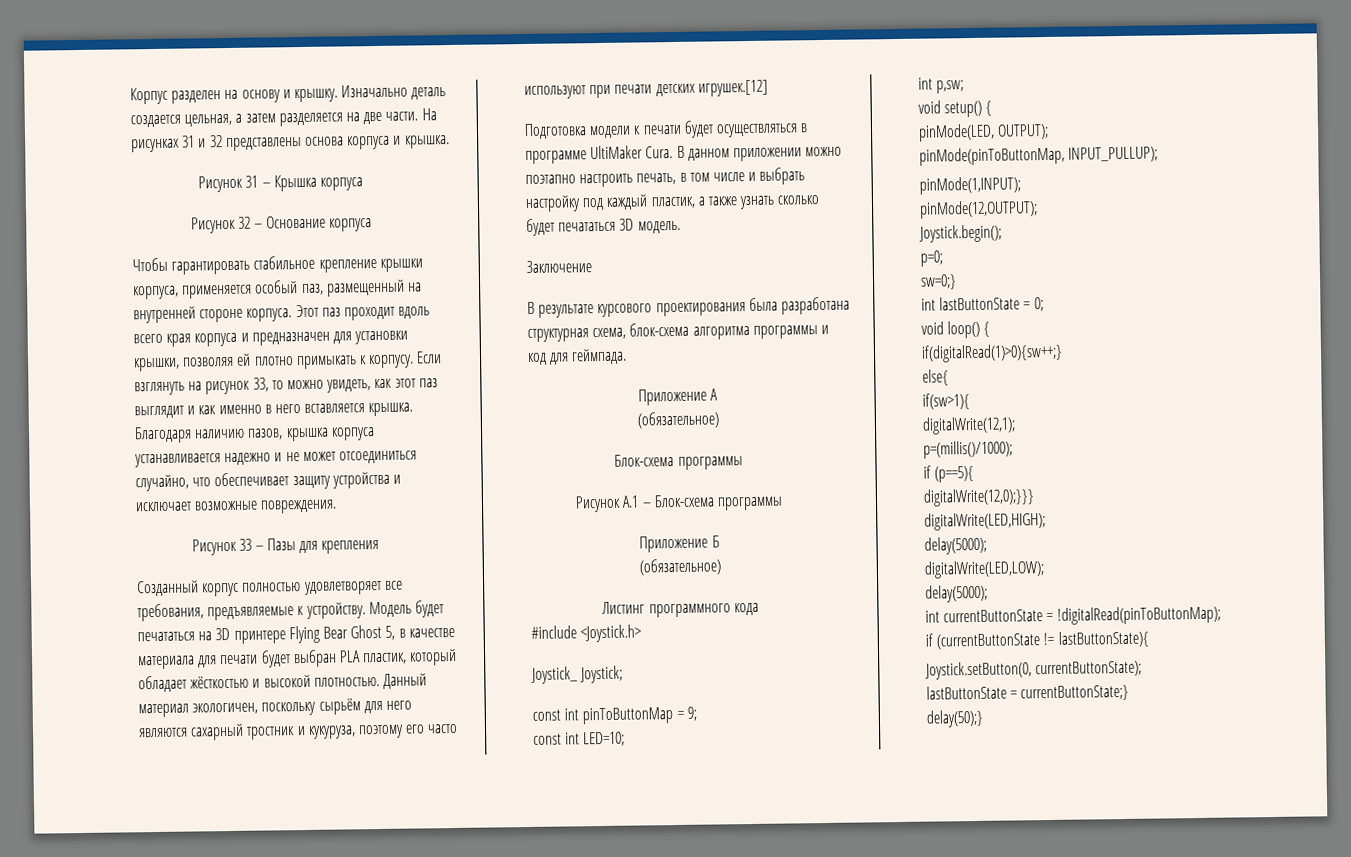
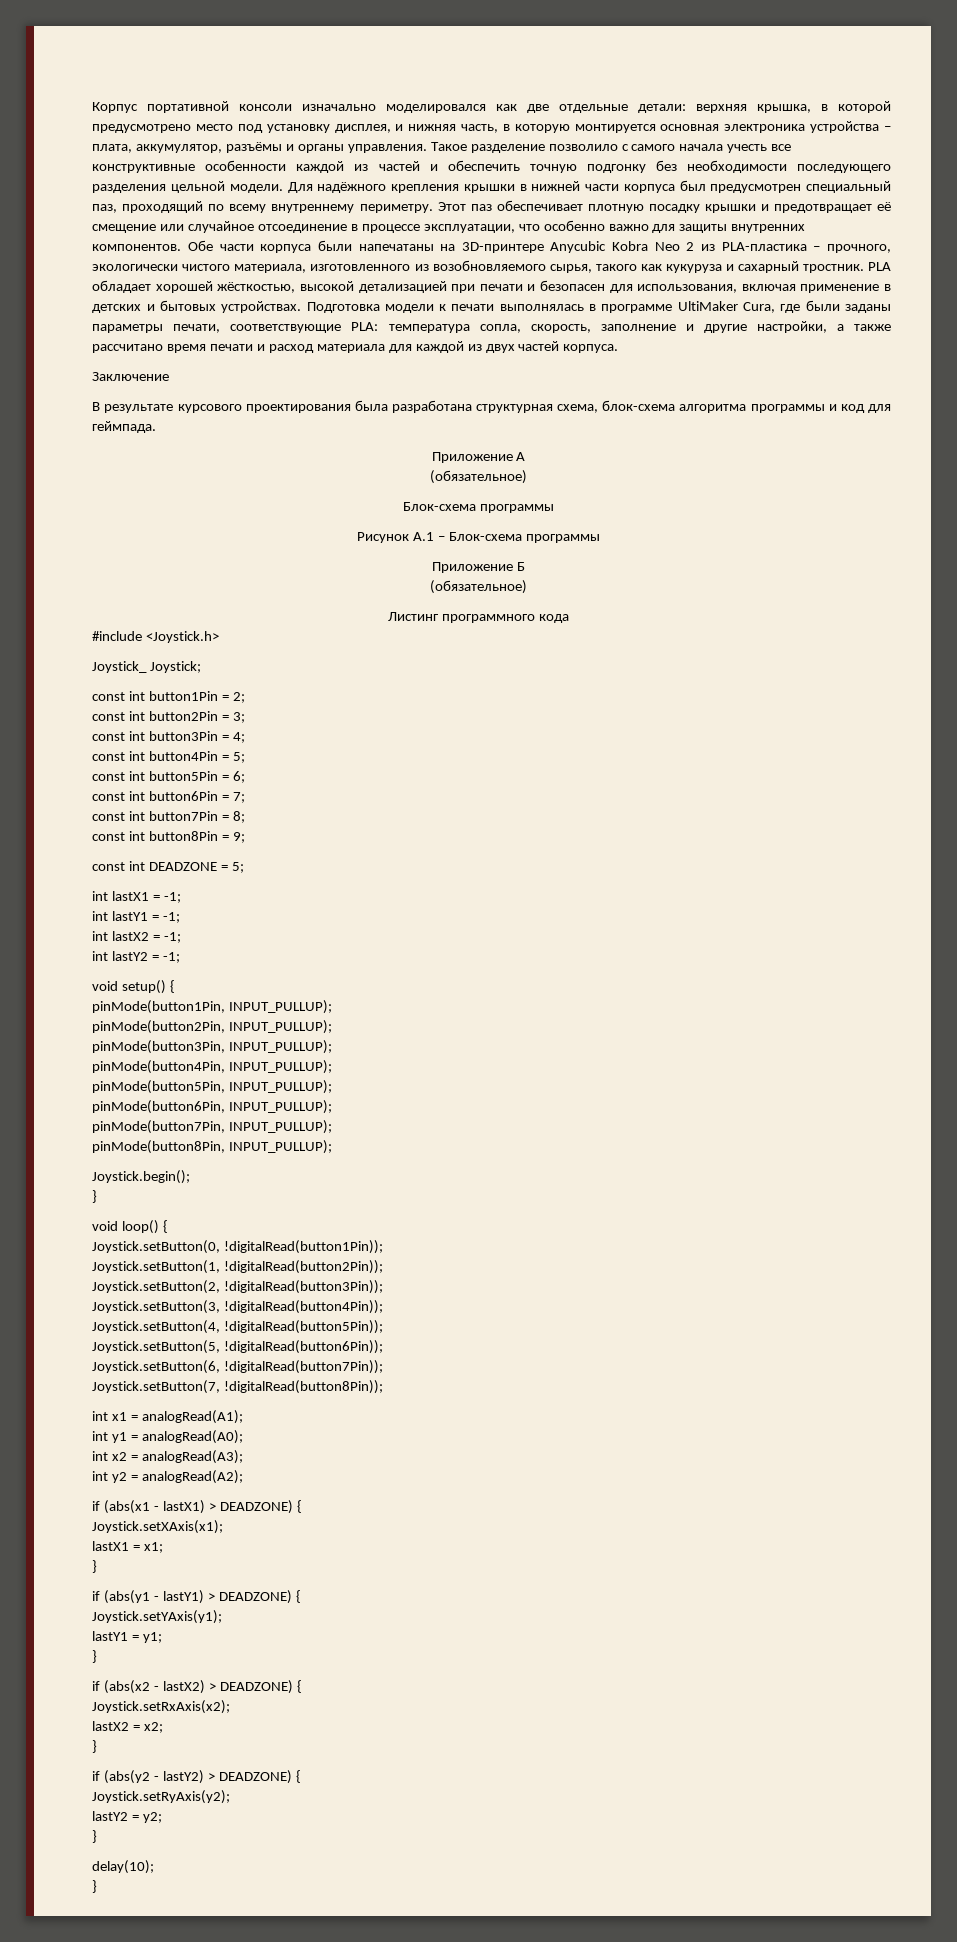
[171,84,447,104] [130,108,437,128] [131,135,450,153] [198,174,363,193] [190,215,373,234] [132,255,423,275] [133,279,422,300] [133,304,431,324] [133,330,409,347] [134,351,443,372] [134,377,438,396] [134,402,414,419] [134,426,375,444] [134,450,417,468] [135,471,401,492] [135,499,338,514] [191,538,380,556] [137,580,403,597] [137,600,444,622] [137,624,455,644] [138,648,458,670] [138,673,427,693] [138,698,412,718] [138,723,459,741] [524,79,768,99] разделен на основу и крышку. Изначально деталь создается цельная, а затем разделяется на две части. На рисунках 31 и 32 представлены основа корпуса и крышка. // Рисунок 31 – Крышка корпуса // Рисунок 32 – Основание корпуса // Чтобы гарантировать стабильное крепление крышки корпуса, применяется особый паз, размещенный на внутренней стороне корпуса. Этот паз проходит вдоль всего края корпуса и предназначен для установки крышки, позволяя ей плотно примыкать к корпусу. Если взглянуть на рисунок 33, то можно увидеть, как этот паз выглядит и как именно в него вставляется крышка. Благодаря наличию пазов, крышка корпуса устанавливается надежно и не может отсоединиться случайно, что обеспечивает защиту устройства и исключает возможные повреждения. // Рисунок 33 – Пазы для крепления // Созданный корпус полностью удовлетворяет все требования, предъявляемые к устройству. Модель будет печататься на 3D принтере Flying Bear Ghost 5, в качестве материала для печати будет выбран PLA пластик, который обладает жёсткостью и высокой плотностью. Данный материал экологичен, поскольку сырьём для него являются сахарный тростник и кукуруза, поэтому его часто используют при печати детских игрушек.[12] // -> [147,101,892,113] [92,121,891,133] [92,142,792,153] [92,160,891,173] [92,180,892,193] [92,200,891,213] [92,220,806,233] [92,240,891,253] [92,260,891,273] [92,280,892,293] [92,300,302,313] портативной консоли изначально моделировался как две отдельные детали: верхняя крышка, в которой предусмотрено место под установку дисплея, и нижняя часть, в которую монтируется основная электроника устройства – плата, аккумулятор, разъёмы и органы управления. Такое разделение позволило с самого начала учесть все конструктивные особенности каждой из частей и обеспечить точную подгонку без необходимости последующего разделения цельной модели. Для надёжного крепления крышки в нижней части корпуса был предусмотрен специальный паз, проходящий по всему внутреннему периметру. Этот паз обеспечивает плотную посадку крышки и предотвращает её смещение или случайное отсоединение в процессе эксплуатации, что особенно важно для защиты внутренних компонентов. Обе части корпуса были напечатаны на 3D-принтере Anycubic Kobra Neo 2 из PLA-пластика – прочного, экологически чистого материала, изготовленного из возобновляемого сырья, такого как кукуруза и сахарный тростник. PLA обладает хорошей жёсткостью, высокой детализацией при печати и безопасен для использования, включая применение в детских и бытовых устройствах.
[683,120,798,138] будет осуществляться -> [499,304,584,311] выполнялась
[645,145,843,162] [525,167,806,188] [525,194,820,212] [526,218,681,236] Cura. В данном приложении можно поэтапно настроить печать, в том числе и выбрать настройку под каждый пластик, а также узнать сколько будет печататься 3D модель. -> [743,300,892,313] [92,321,891,333] [92,341,619,353] Cura, где были заданы параметры печати, соответствующие PLA: температура сопла, скорость, заполнение и другие настройки, а также рассчитано время печати и расход материала для каждой из двух частей корпуса.
[582,706,697,725] [533,731,626,747] [918,77,965,94] [918,100,993,118] [918,123,1050,142] [919,146,1159,166] [919,176,1022,195] [919,200,1039,219] [919,224,1003,243] [920,250,944,267] [920,274,958,290] [921,296,1044,312] [921,320,991,339] [921,343,1064,363] [922,369,950,386] [922,393,971,410] [922,416,1017,435] [923,440,1014,459] [923,465,975,483] [923,488,1036,507] [924,512,1047,531] [924,536,988,555] [924,560,1046,579] [925,584,989,603] [925,605,1221,625] [925,630,1149,650] [925,660,1143,680] [926,684,1130,702] [926,709,985,728] pinToButtonMap = 9; // const int LED=10; // int p,sw; // void setup() { // pinMode(LED, OUTPUT); // pinMode(pinToButtonMap, INPUT_PULLUP); // pinMode(1,INPUT); // pinMode(12,OUTPUT); // Joystick.begin(); // p=0; // sw=0;} // int lastButtonState = 0; // void loop() { // if(digitalRead(1)>0){sw++;} // else{ // if(sw>1){ // digitalWrite(12,1); // p=(millis()/1000); // if (p==5){ // digitalWrite(12,0);}}} // digitalWrite(LED,HIGH); // delay(5000); // digitalWrite(LED,LOW); // delay(5000); // int currentButtonState = !digitalRead(pinToButtonMap); // if (currentButtonState != lastButtonState){ // Joystick.setButton(0, currentButtonState); // lastButtonState = currentButtonState;} // delay(50);} -> [149,691,245,703] [92,711,245,723] [92,731,245,743] [92,751,245,763] [92,771,245,783] [92,791,245,803] [92,811,245,823] [92,831,245,843] [92,861,244,873] [92,891,182,903] [92,911,181,923] [92,931,182,943] [92,951,181,963] [92,980,176,994] [92,1000,333,1014] [92,1020,333,1034] [92,1040,333,1054] [92,1060,333,1074] [92,1080,333,1094] [92,1100,333,1114] [92,1120,333,1134] [92,1140,333,1154] [92,1170,191,1184] [92,1190,98,1203] [92,1220,169,1234] [92,1240,384,1254] [92,1260,384,1274] [92,1280,384,1294] [92,1300,384,1314] [92,1320,384,1334] [92,1340,384,1354] [92,1360,384,1374] [92,1380,384,1394] [92,1410,244,1424] [92,1430,244,1444] [92,1450,244,1464] [92,1470,244,1484] [92,1500,302,1514] [92,1520,224,1534] [92,1541,164,1553] [92,1560,98,1573] [92,1590,301,1604] [92,1610,223,1624] [92,1631,163,1643] [92,1650,98,1663] [92,1680,302,1694] [92,1700,231,1714] [92,1721,164,1733] [92,1740,98,1753] [92,1770,301,1784] [92,1790,231,1804] [92,1811,163,1823] [92,1830,98,1843] [92,1860,155,1874] [92,1880,98,1893] button1Pin = 2; // const int button2Pin = 3; // const int button3Pin = 4; // const int button4Pin = 5; // const int button5Pin = 6; // const int button6Pin = 7; // const int button7Pin = 8; // const int button8Pin = 9; // const int DEADZONE = 5; // int lastX1 = -1; // int lastY1 = -1; // int lastX2 = -1; // int lastY2 = -1; // void setup() { // pinMode(button1Pin, INPUT_PULLUP); // pinMode(button2Pin, INPUT_PULLUP); // pinMode(button3Pin, INPUT_PULLUP); // pinMode(button4Pin, INPUT_PULLUP); // pinMode(button5Pin, INPUT_PULLUP); // pinMode(button6Pin, INPUT_PULLUP); // pinMode(button7Pin, INPUT_PULLUP); // pinMode(button8Pin, INPUT_PULLUP); // Joystick.begin(); // } // void loop() { // Joystick.setButton(0, !digitalRead(button1Pin)); // Joystick.setButton(1, !digitalRead(button2Pin)); // Joystick.setButton(2, !digitalRead(button3Pin)); // Joystick.setButton(3, !digitalRead(button4Pin)); // Joystick.setButton(4, !digitalRead(button5Pin)); // Joystick.setButton(5, !digitalRead(button6Pin)); // Joystick.setButton(6, !digitalRead(button7Pin)); // Joystick.setButton(7, !digitalRead(button8Pin)); // int x1 = analogRead(A1); // int y1 = analogRead(A0); // int x2 = analogRead(A3); // int y2 = analogRead(A2); // if (abs(x1 - lastX1) > DEADZONE) { // Joystick.setXAxis(x1); // lastX1 = x1; // } // if (abs(y1 - lastY1) > DEADZONE) { // Joystick.setYAxis(y1); // lastY1 = y1; // } // if (abs(x2 - lastX2) > DEADZONE) { // Joystick.setRxAxis(x2); // lastX2 = x2; // } // if (abs(y2 - lastY2) > DEADZONE) { // Joystick.setRyAxis(y2); // lastY2 = y2; // } // delay(10); // }

